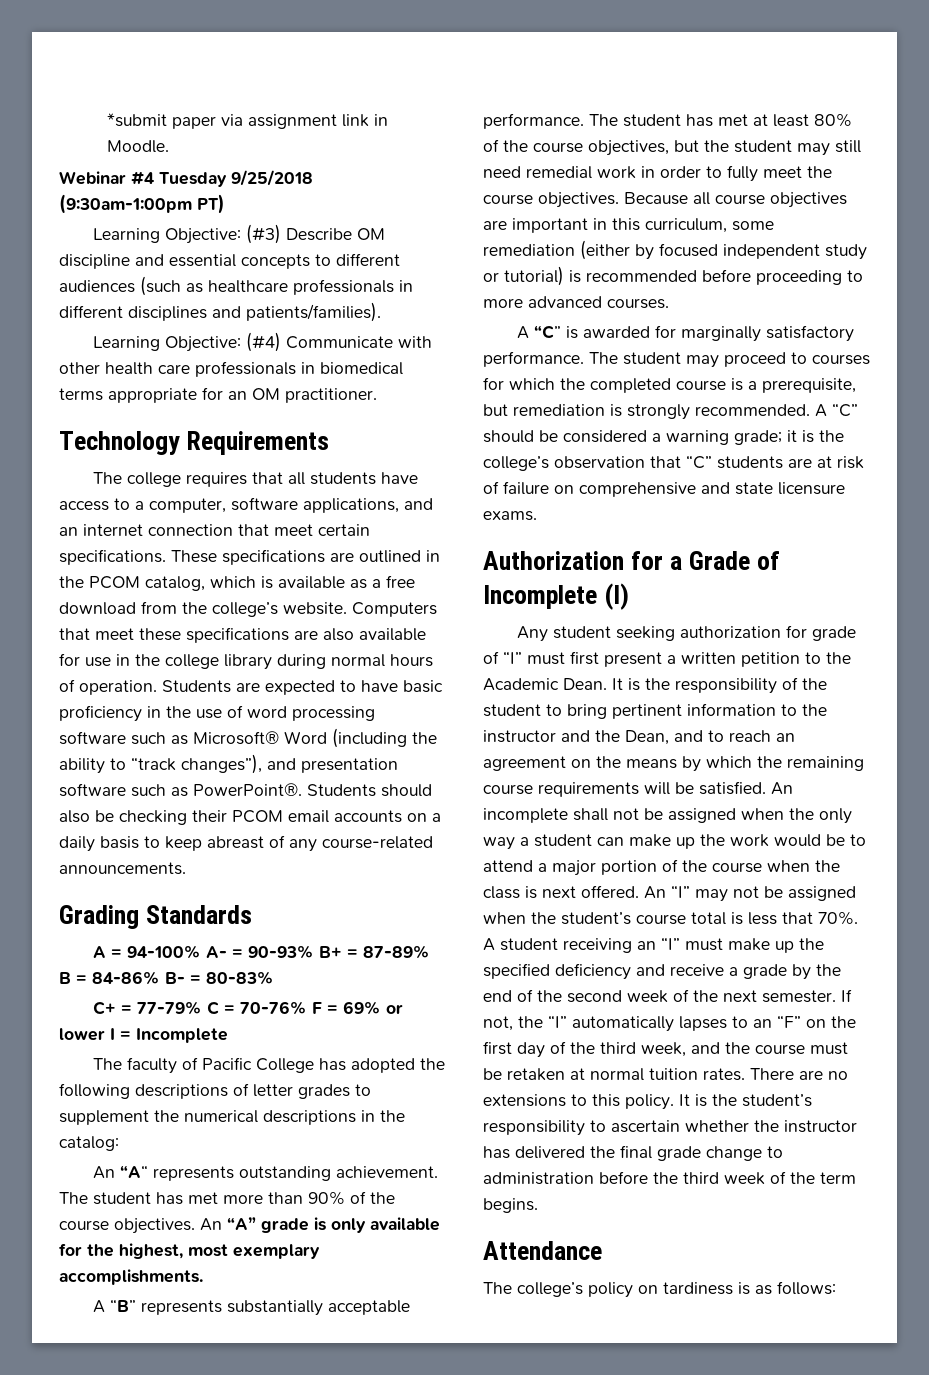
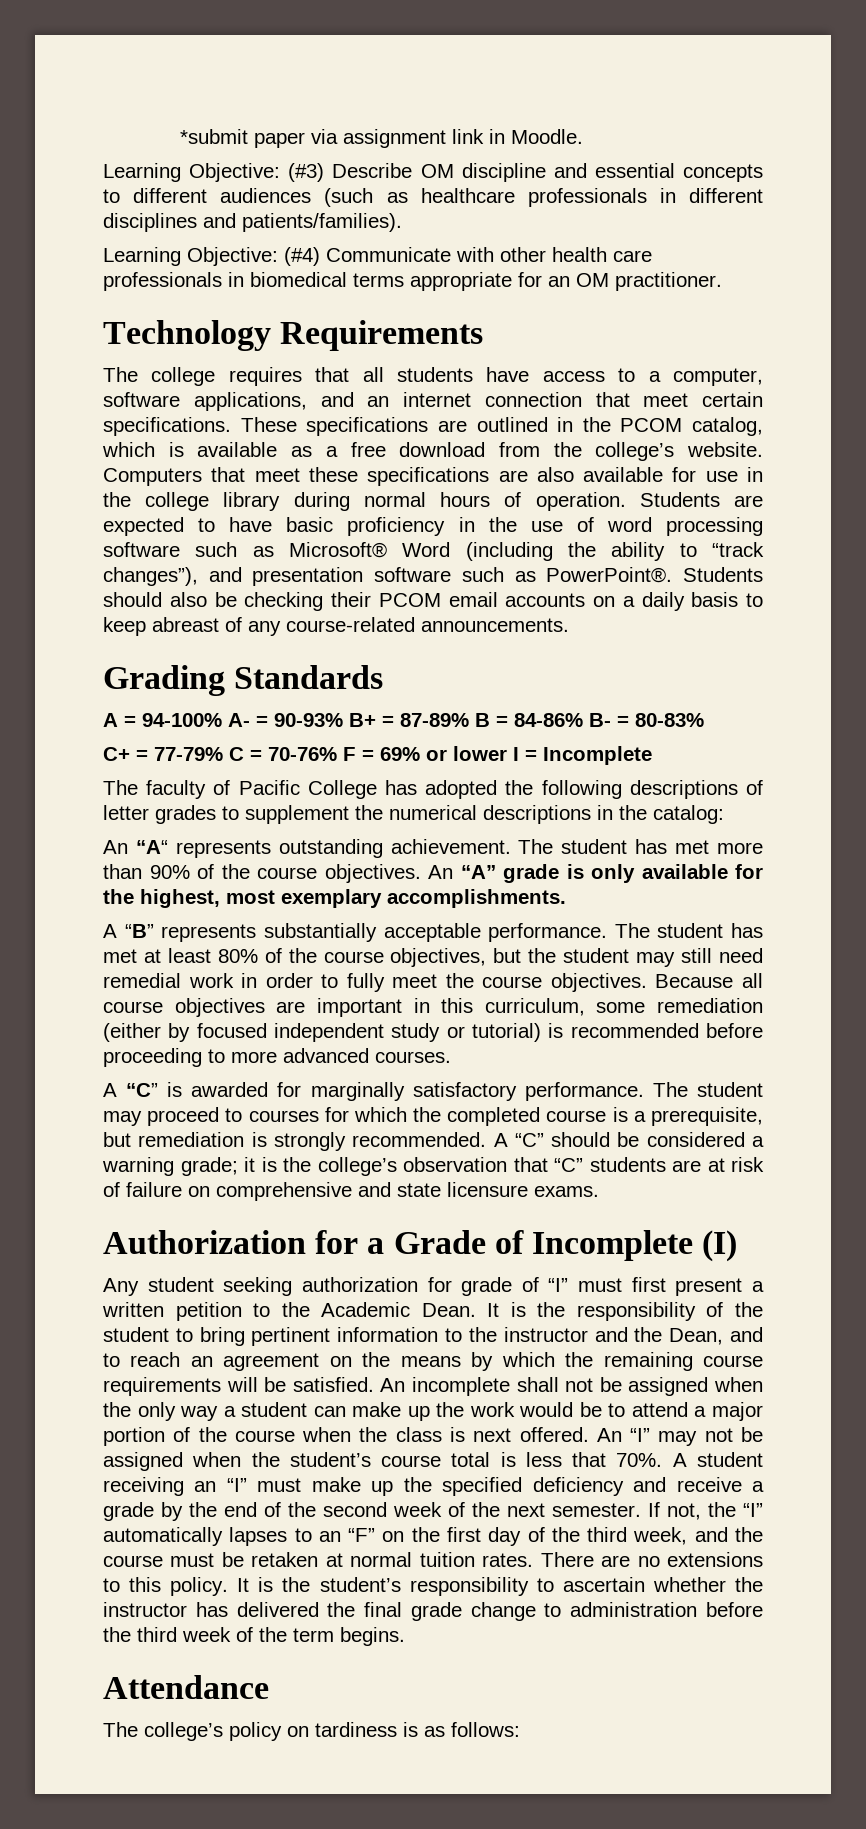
[59,170,313,187] [59,194,225,214] // Webinar #4 Tuesday 9/25/2018 (9:30am-1:00pm PT) -> (584, 136) none

